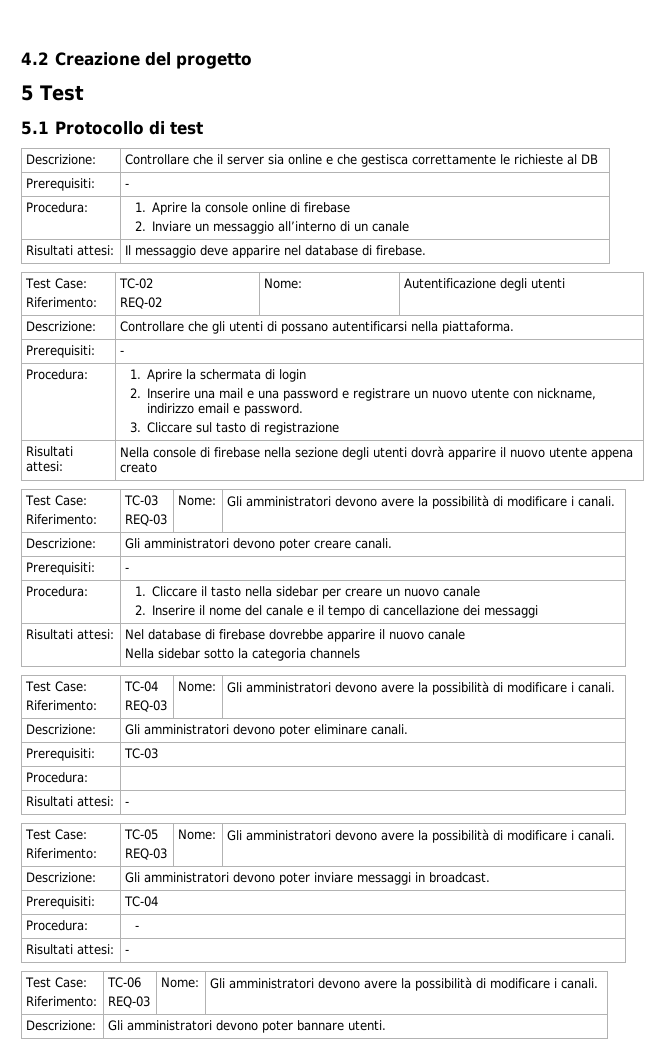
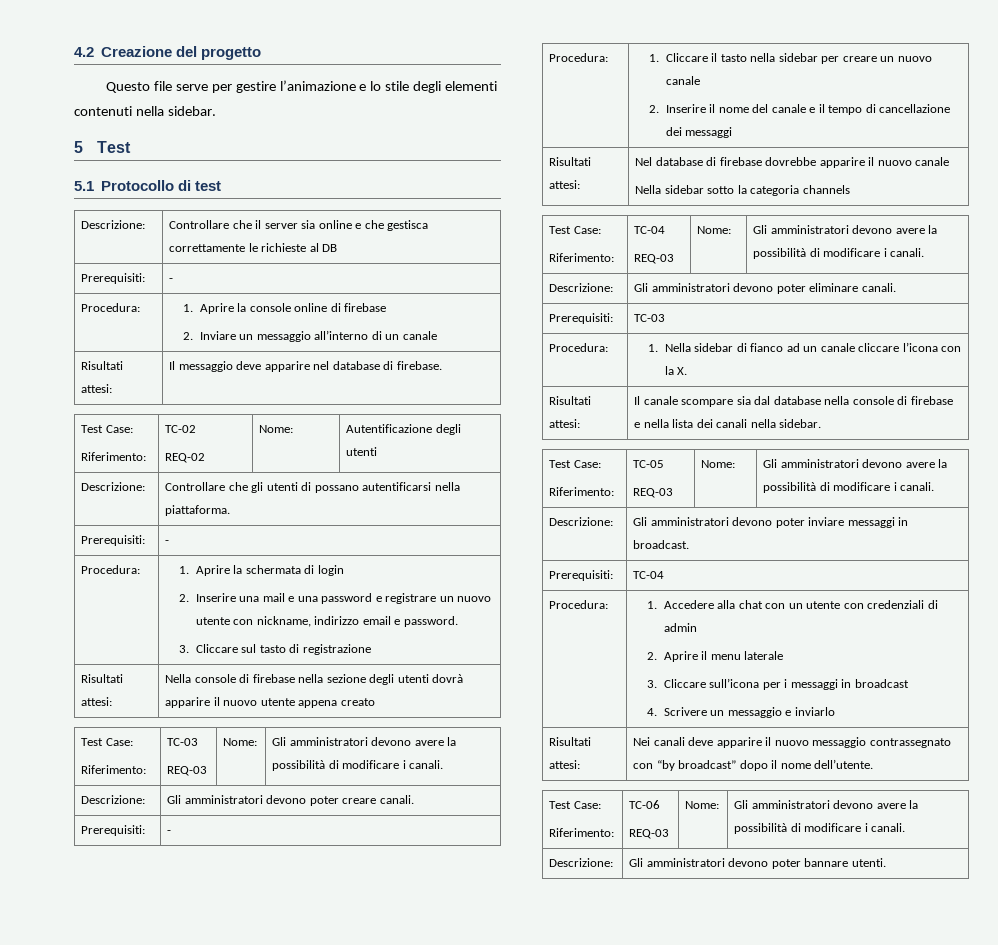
(253, 61) none -> [105,80,498,93] [74,106,216,116] // Questo file serve per gestire l’animazione e lo stile degli elementi contenuti nella sidebar.
[26,796,115,807] [125,801,130,806] // Risultati attesi: | - -> [648,342,962,352] [664,366,688,375] [549,396,592,405] [549,419,581,428] [634,396,953,407] [634,419,822,428] 1. Nella sidebar di fianco ad un canale cliccare l’icona con la X. // Risultati attesi: | Il canale scompare sia dal database nella console di firebase e nella lista dei canali nella sidebar.
[134,925,139,930] [26,944,115,955] [125,949,130,954] - // Risultati attesi: | - -> [647,600,938,609] [663,623,697,632] [647,651,784,662] [647,678,909,690] [647,707,835,718] [549,737,592,746] [549,760,581,769] [633,737,951,748] [633,759,874,771] 1. Accedere alla chat con un utente con credenziali di admin // 2. Aprire il menu laterale // 3. Cliccare sull’icona per i messaggi in broadcast // 4. Scrivere un messaggio e inviarlo // Risultati attesi: | Nei canali deve apparire il nuovo messaggio contrassegnato con “by broadcast” dopo il nome dell’utente.

